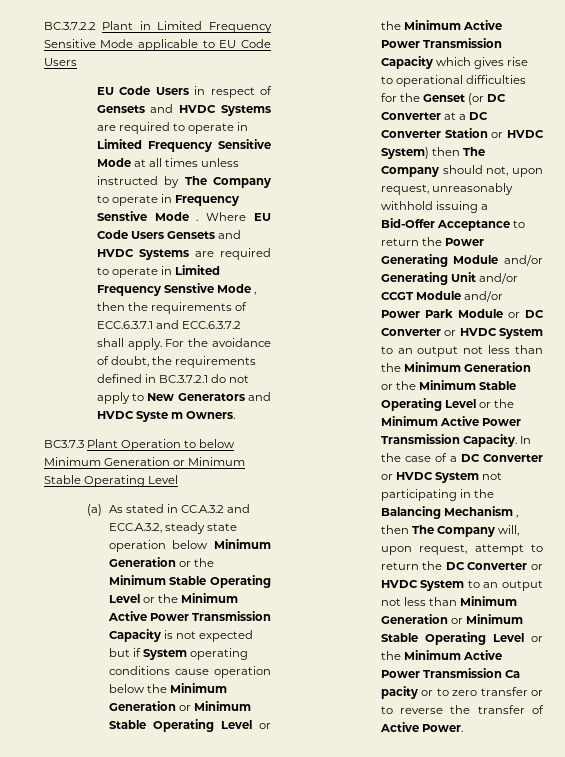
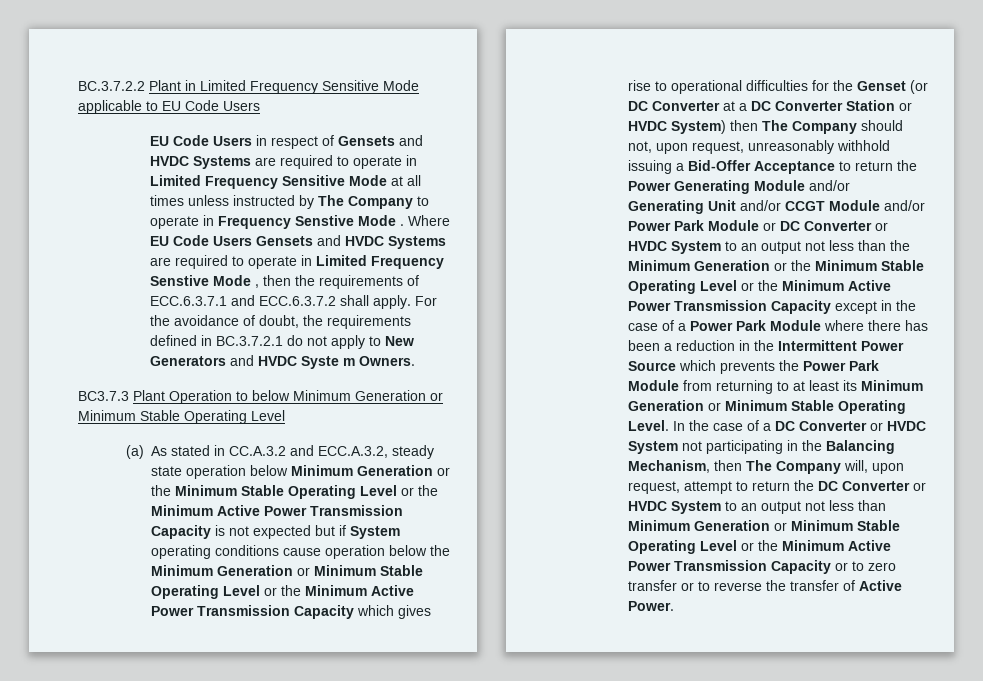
[462,434,517,447] Capacity. -> [771,300,917,314] [628,320,929,331] [628,340,905,351] [628,360,880,374] [628,380,924,394] [628,400,907,414] [628,420,670,431] Capacity except in the case of a Power Park Module where there has been a reduction in the Intermittent Power Source which prevents the Power Park Module from returning to at least its Minimum Generation or Minimum Stable Operating Level.
[443,506,518,518] Mechanism , -> [628,460,711,473] Mechanism,
[504,670,520,678] [380,686,418,699] Ca pacity -> [771,560,832,574] Capacity

